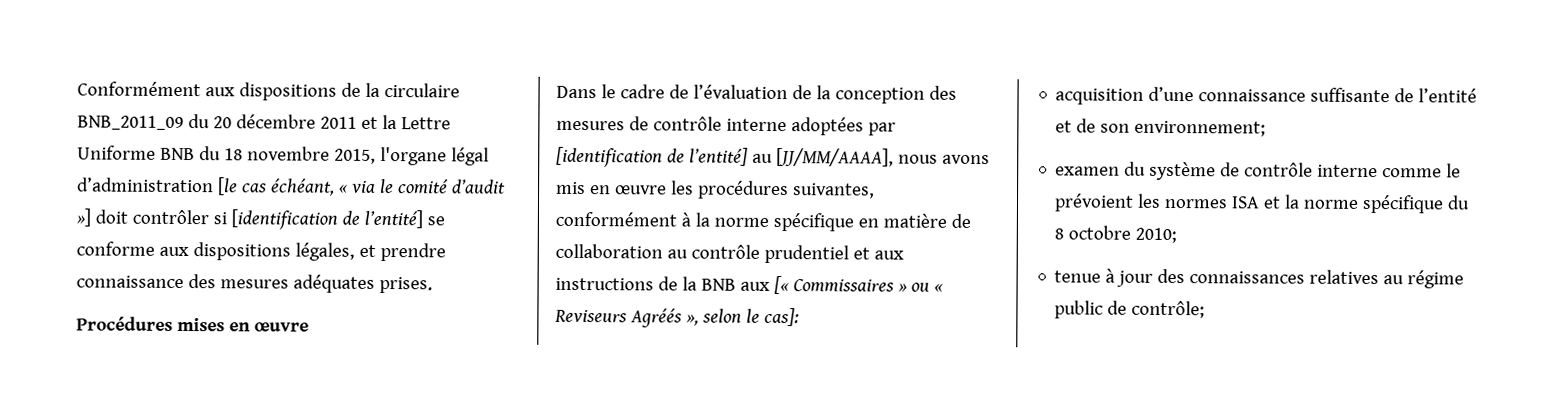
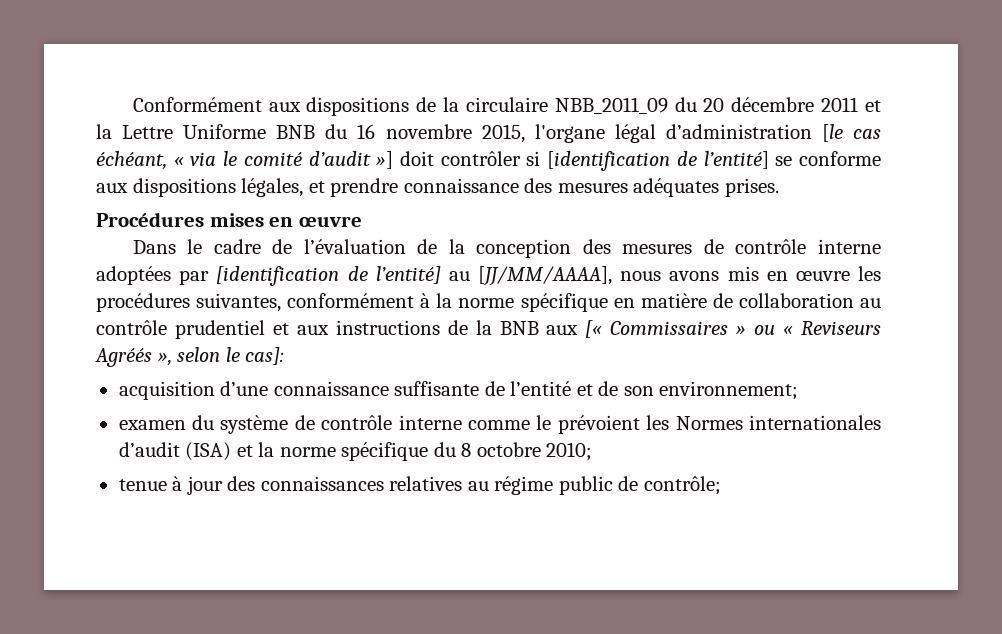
[77,115,184,130] BNB_2011_09 -> [554,97,668,114] NBB_2011_09
[223,148,243,161] 18 -> [357,124,376,139] 16
[1164,196,1261,209] normes ISA -> [675,415,882,430] [118,442,232,461] Normes internationales d’audit (ISA)

